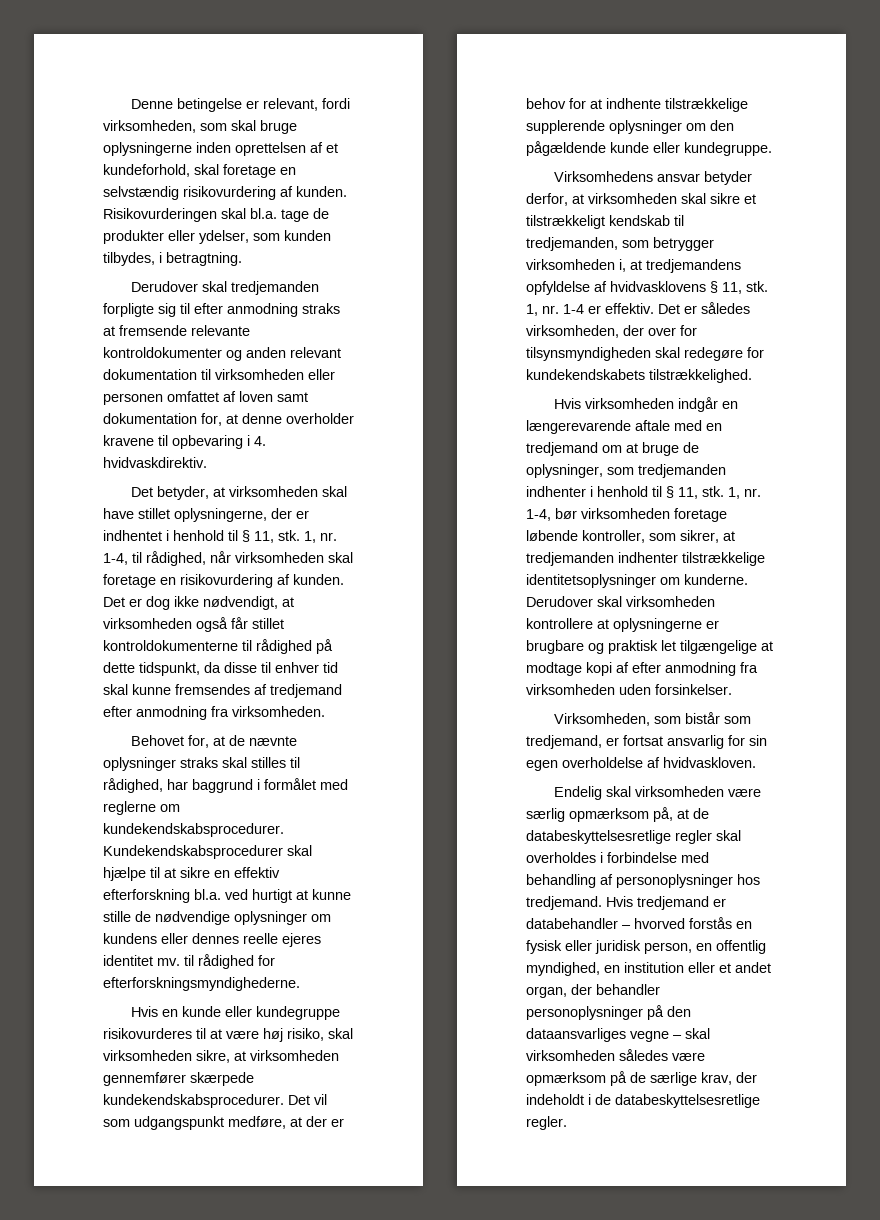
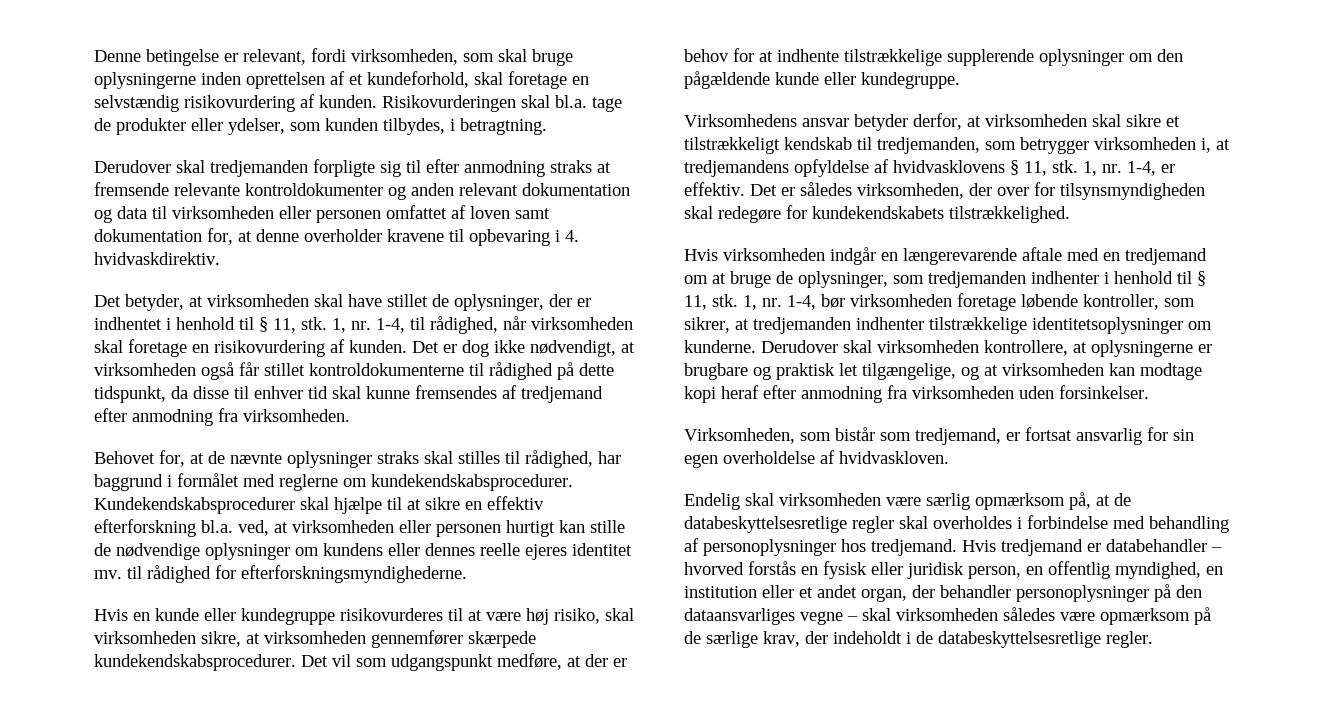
(197, 374) none -> [94,206,147,223] og data
[174,508,267,522] oplysningerne, -> [432,294,544,311] de oplysninger,
[225,889,351,903] ved hurtigt at kunne -> [238,520,585,537] ved, at virksomheden eller personen hurtigt kan
[563,304,584,314] 1-4 -> [1127,161,1156,176] 1-4,
[526,618,593,629] kontrollere -> [984,340,1068,356] kontrollere,
[680,640,773,654] tilgængelige at -> [862,363,1135,380] tilgængelige, og at virksomheden kan
[616,662,629,673] af -> [721,385,759,399] heraf

